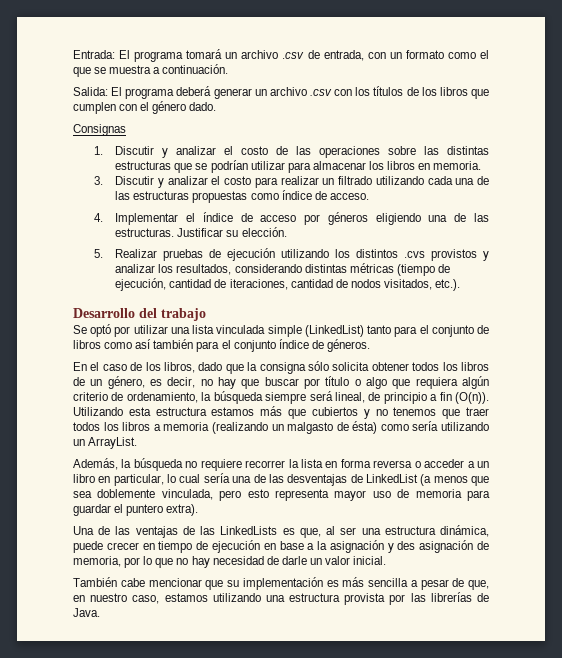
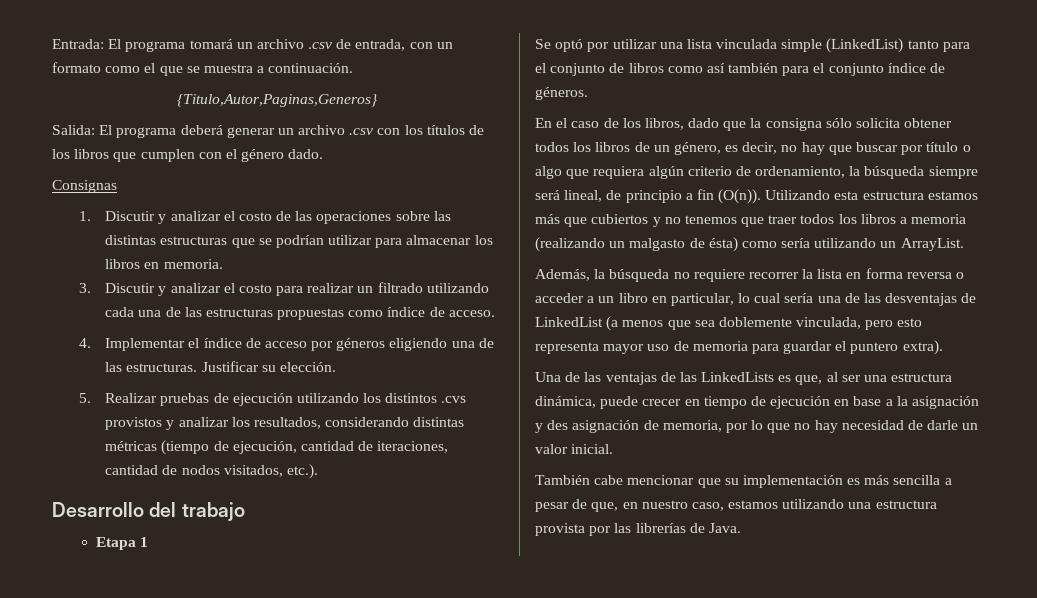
(229, 69) none -> [177,94,378,107] // {Titulo,Autor,Paginas,Generos}
(206, 314) none -> [95,537,148,550] // Etapa 1

